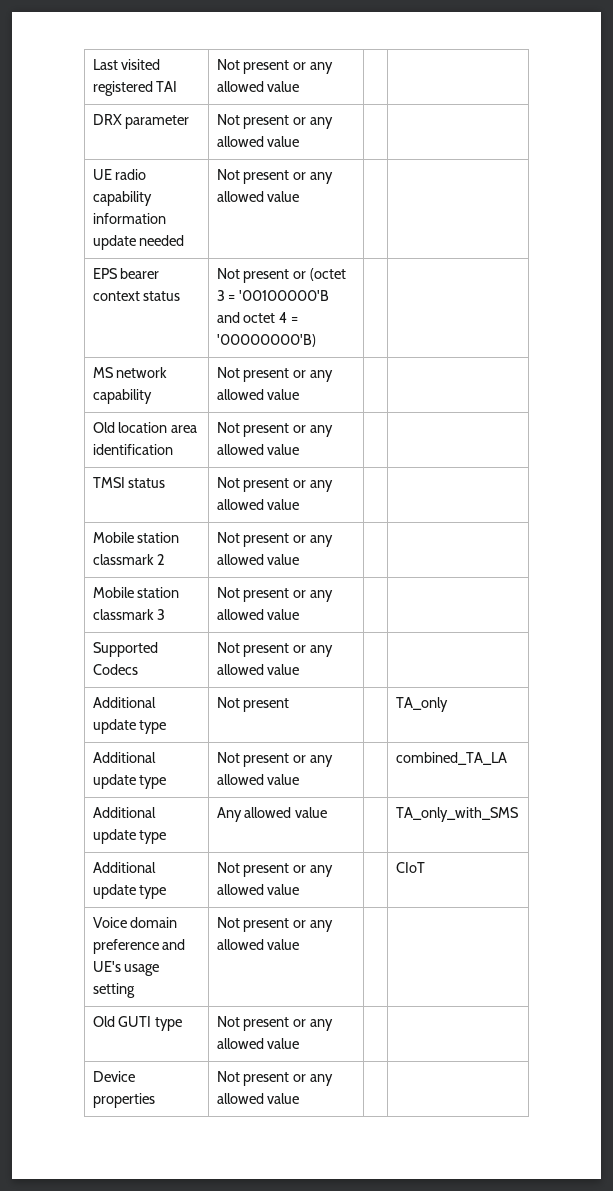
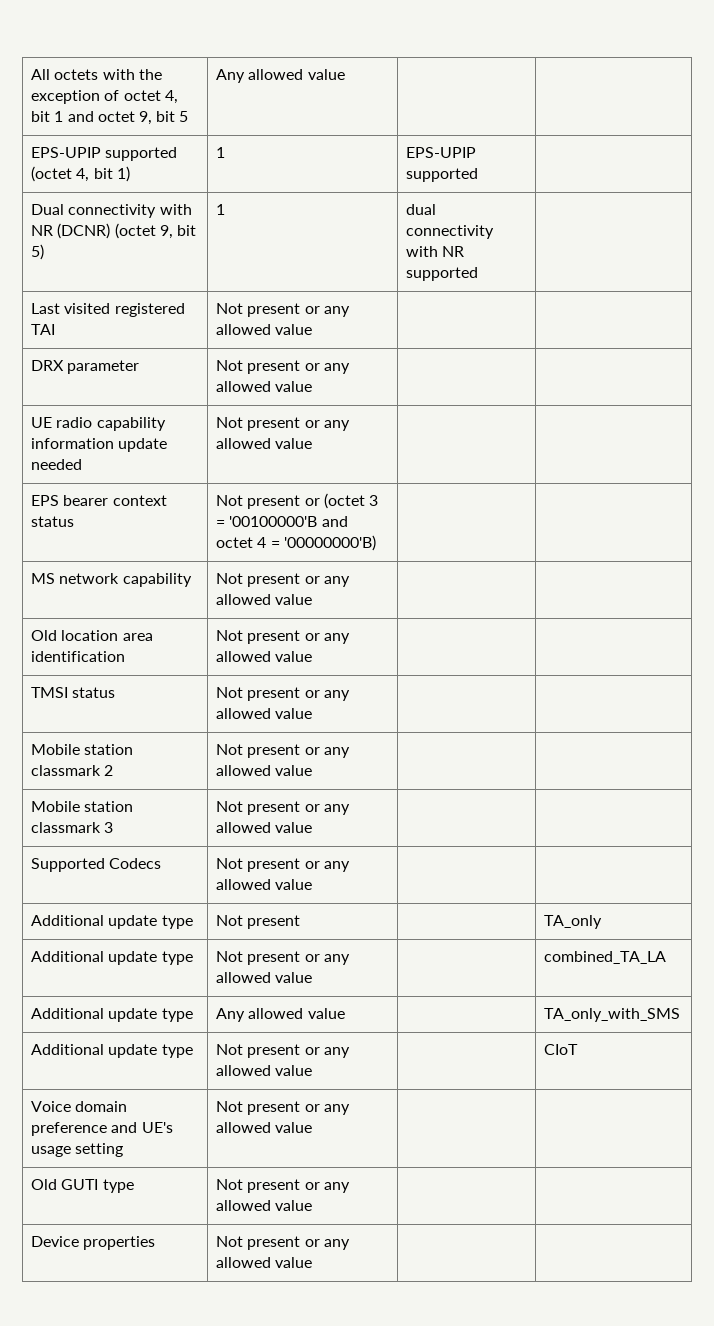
(92, 64) none -> [31,69,162,80] [31,90,178,104] [31,111,189,125] [216,69,345,83] [31,147,178,161] [31,166,130,182] [216,147,226,158] [406,147,477,158] [406,168,479,182] [31,204,192,218] [31,223,196,239] [31,244,45,260] [216,204,226,215] [406,204,437,215] [406,225,495,239] [406,246,465,257] [406,267,479,281] All octets with the exception of octet 4, bit 1 and octet 9, bit 5 | Any allowed value | | // EPS-UPIP supported (octet 4, bit 1) | 1 | EPS-UPIP supported | // Dual connectivity with NR (DCNR) (octet 9, bit 5) | 1 | dual connectivity with NR supported | //

